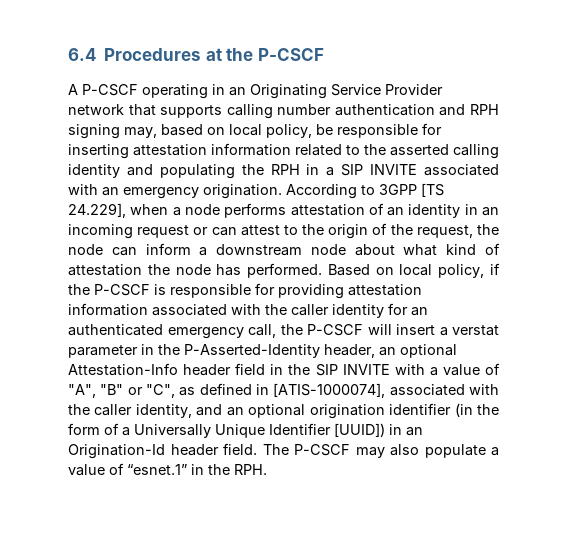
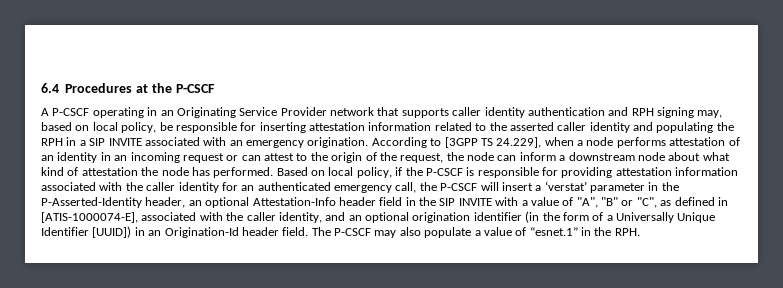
[226,104,332,119] calling number -> [452,107,525,118] caller identity
[453,144,499,159] calling -> [557,122,587,131] caller
[379,183,444,197] 3GPP [TS -> [444,137,493,148] [3GPP TS
[452,325,499,336] verstat -> [544,181,587,191] ‘verstat’
[273,383,386,398] [ATIS-1000074], -> [41,212,138,223] [ATIS-1000074-E],

